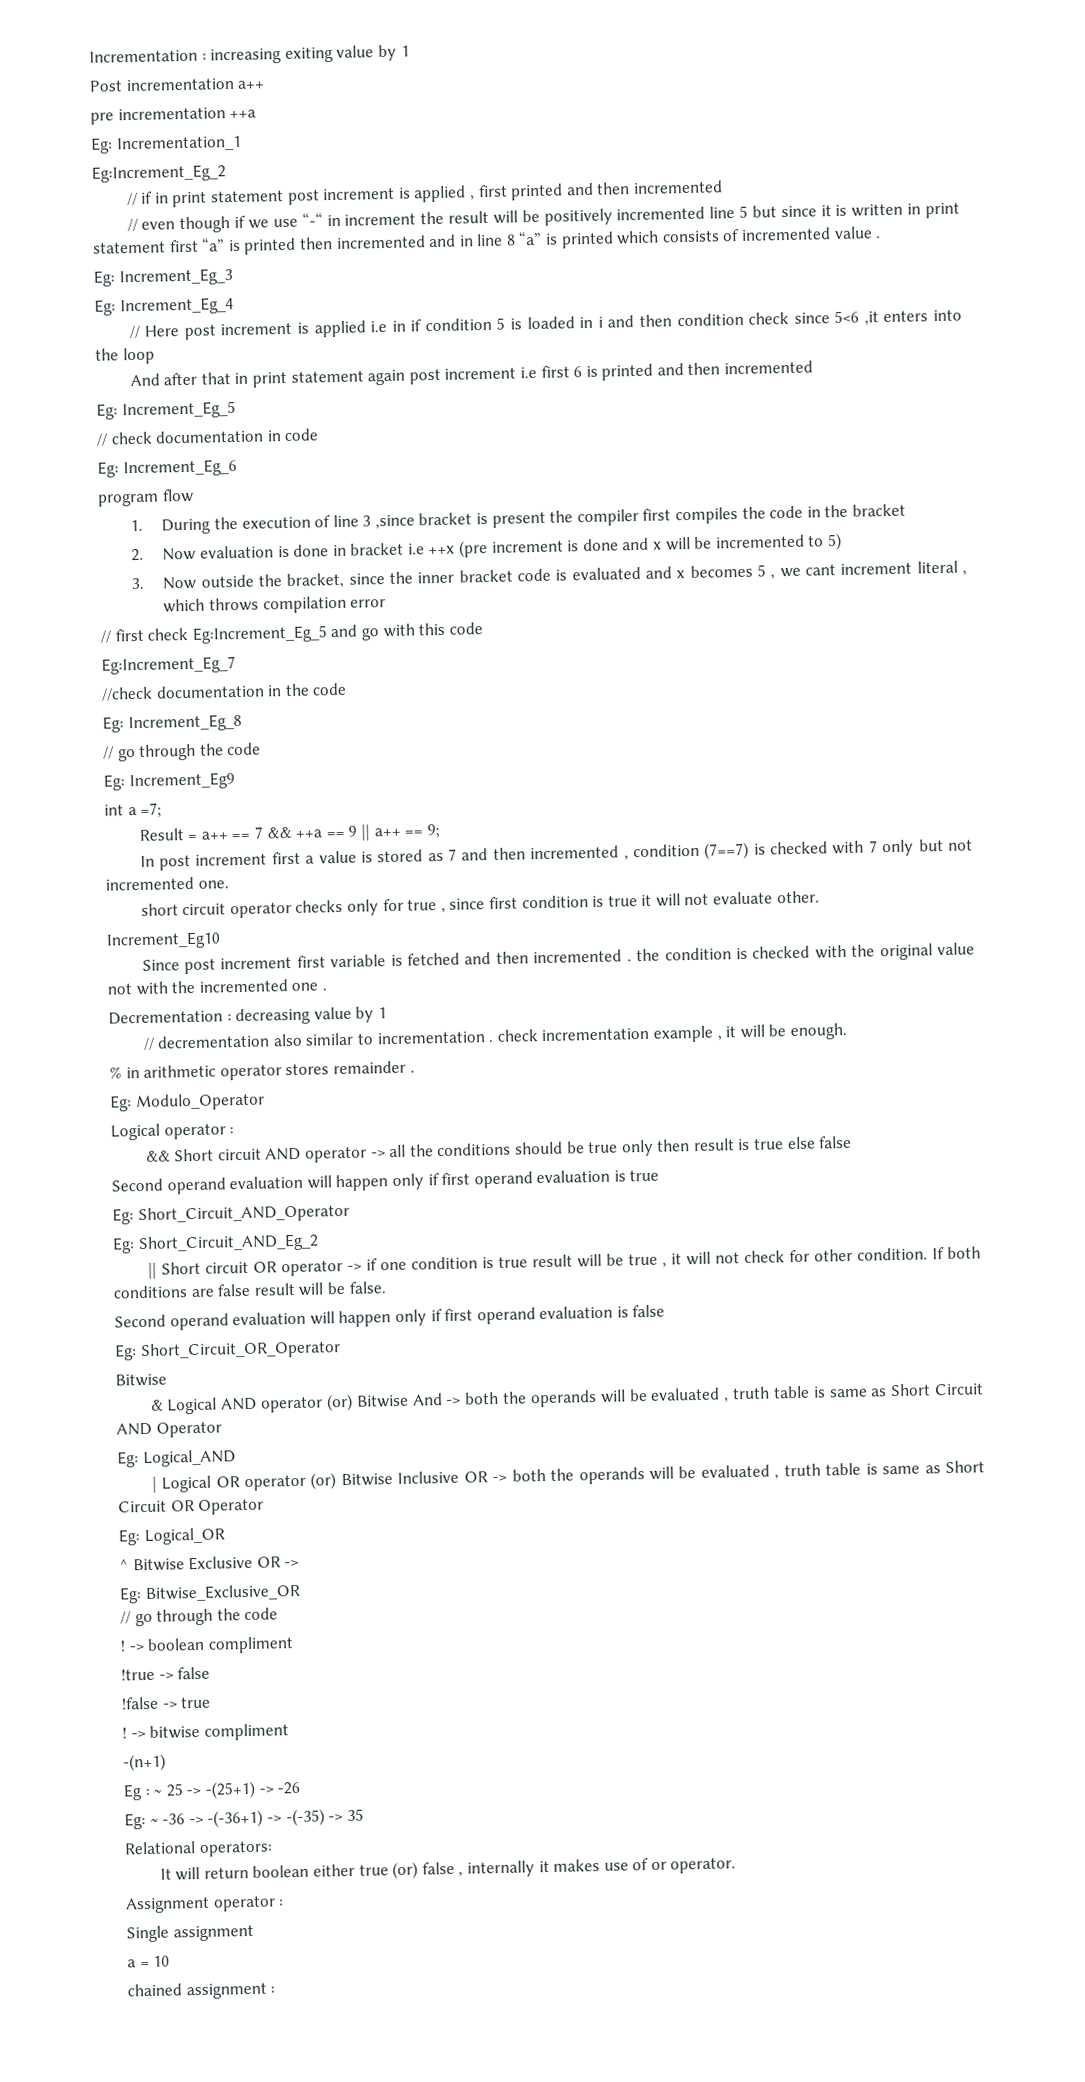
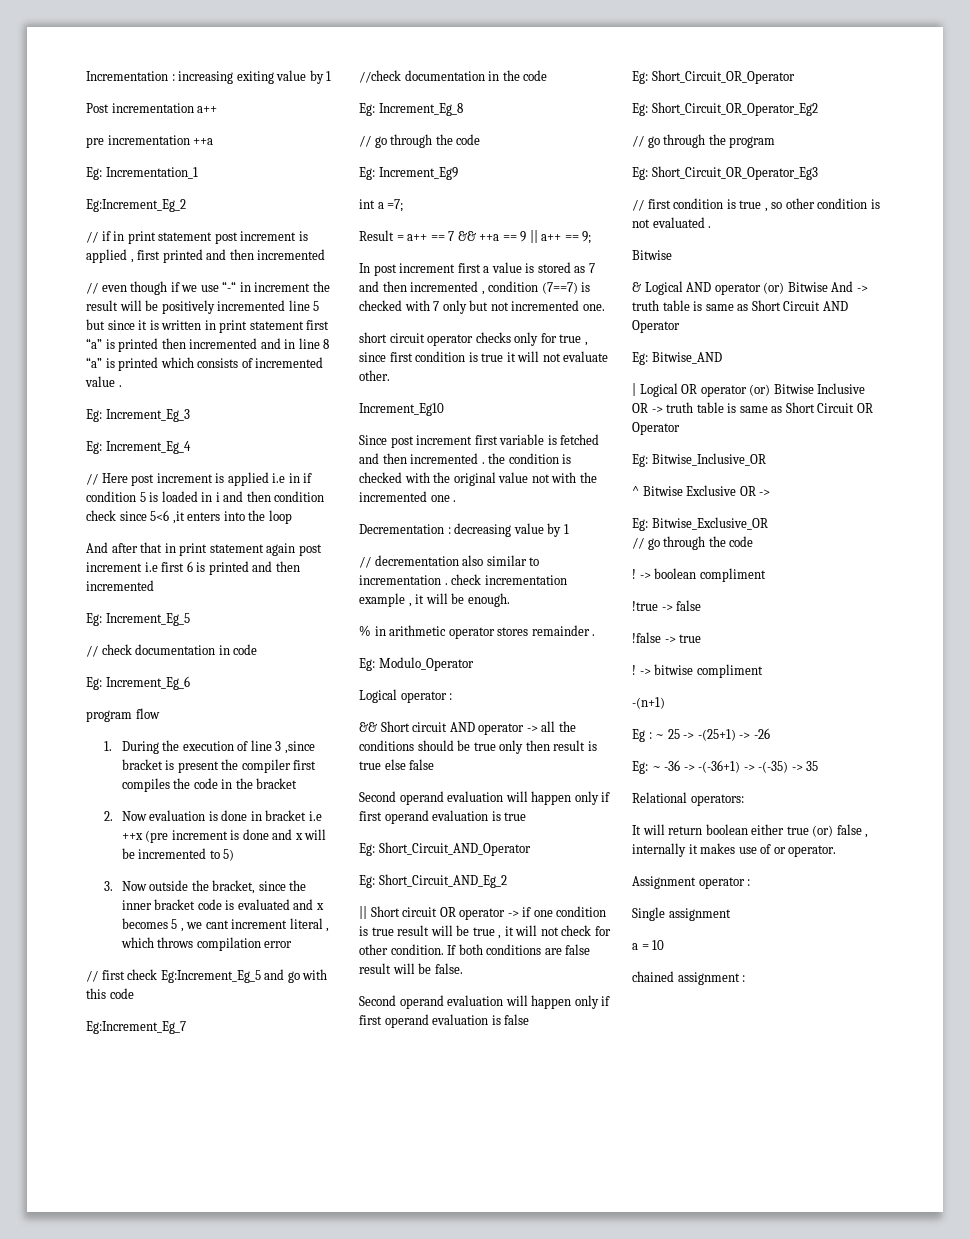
(341, 1350) none -> [632,102,818,116] [632,134,776,148] [632,166,818,180] [632,198,880,212] [632,217,712,228] // Eg: Short_Circuit_OR_Operator_Eg2 // // go through the program // Eg: Short_Circuit_OR_Operator_Eg3 // // first condition is true , so other condition is not evaluated .
[464,1387,730,1408] both the operands will be evaluated , -> (868, 288) none
[142,1449,236,1468] Logical_AND -> [651,352,722,364] Bitwise_AND
[511,1464,780,1485] both the operands will be evaluated , -> (663, 409) none
[143,1527,225,1546] Logical_OR -> [651,453,766,466] Bitwise_Inclusive_OR

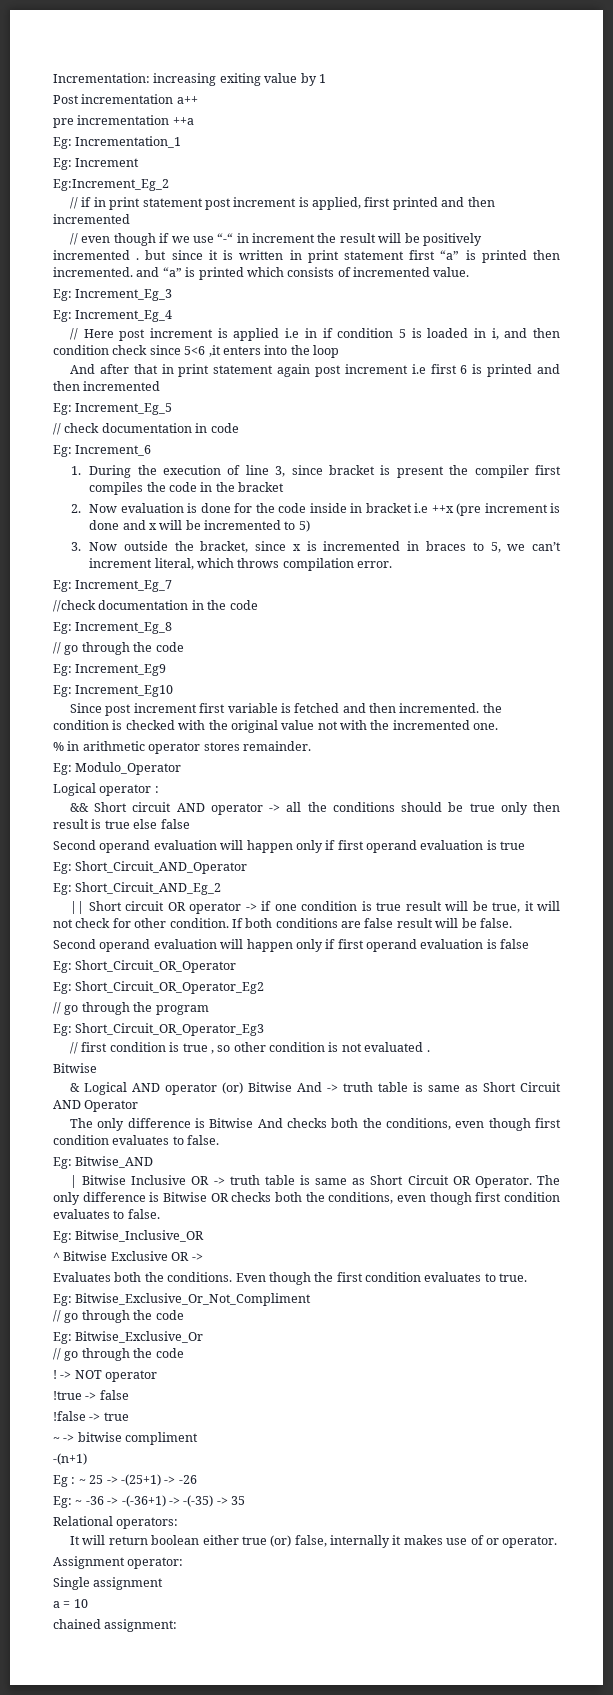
[86,71,175,81] Incrementation : -> [53,73,150,83] Incrementation:
(198, 173) none -> [53,158,140,170] // Eg: Increment
[86,249,134,263] applied , -> [312,197,362,210] applied,
[288,300,320,311] line 5 -> [136,258,140,260] .
[189,338,330,349] incremented and in line 8 -> [53,267,160,277] incremented. and
[85,376,122,387] value . -> [433,267,470,277] value.
[215,492,220,502] i -> [491,328,499,340] i,
[105,676,190,690] [86,708,160,722] Increment_Eg_6 // program flow -> [75,445,152,456] Increment_6
[275,741,315,754] 3 ,since -> [275,465,323,477] 3, since
(248, 815) none -> [234,503,347,513] for the code inside
[289,880,307,891] [121,899,324,910] [121,918,330,932] [120,937,293,951] [86,969,328,983] [86,988,134,999] [86,1021,186,1034] the inner bracket code is evaluated and x becomes 5 , we cant increment literal , which throws compilation error // // first check Eg:Increment_Eg_5 and go with this code // Eg:Increment_Eg_7 -> [292,541,561,553] [89,558,393,571] [53,580,173,592] x is incremented in braces to 5, we can’t increment literal, which throws compilation error. // Eg: Increment_Eg_7
[359,199,404,212] [359,230,592,244] [359,262,595,276] [359,281,591,295] [359,300,605,314] [359,332,588,346] [359,351,609,362] [359,370,390,381] int a =7; // Result = a++ == 7 && ++a == 9 || a++ == 9; // In post increment first a value is stored as 7 and then incremented , condition (7==7) is checked with 7 only but not incremented one. // short circuit operator checks only for true , since first condition is true it will not evaluate other. // -> [53,685,72,697] Eg:
[410,453,485,464] incremented . -> [399,703,480,713] incremented.
[430,495,457,502] [359,523,569,537] [359,555,540,568] [359,574,567,585] [359,593,510,607] one . // Decrementation : decreasing value by 1 // // decrementation also similar to incrementation . check incrementation example , it will be enough. -> [473,723,499,730] one.
[531,625,596,636] remainder . -> [242,741,311,751] remainder.
[472,927,502,939] true , -> [492,902,521,913] true,
(680, 326) none -> [70,1118,561,1131] [53,1135,220,1145] // The only difference is Bitwise And checks both the conditions, even though first condition evaluates to false.
[639,383,771,397] Logical OR operator (or) -> (78, 1181) none
[632,422,680,435] Operator -> [474,1175,560,1188] [53,1192,560,1205] [53,1209,160,1219] Operator. The only difference is Bitwise OR checks both the conditions, even though first condition evaluates to false.
[632,517,768,531] Eg: Bitwise_Exclusive_OR -> [53,1272,528,1285] [53,1293,312,1306] [53,1310,184,1323] [53,1331,204,1344] Evaluates both the conditions. Even though the first condition evaluates to true. // Eg: Bitwise_Exclusive_Or_Not_Compliment // // go through the code // Eg: Bitwise_Exclusive_Or
[654,568,766,582] boolean compliment -> [74,1370,158,1382] NOT operator
[632,665,636,675] ! -> [53,1437,60,1442] ~
[836,824,869,838] false , -> [294,1535,327,1547] false,
[698,877,751,889] operator : -> [127,1557,184,1569] operator:
[677,972,746,985] assignment : -> [104,1619,178,1632] assignment:

